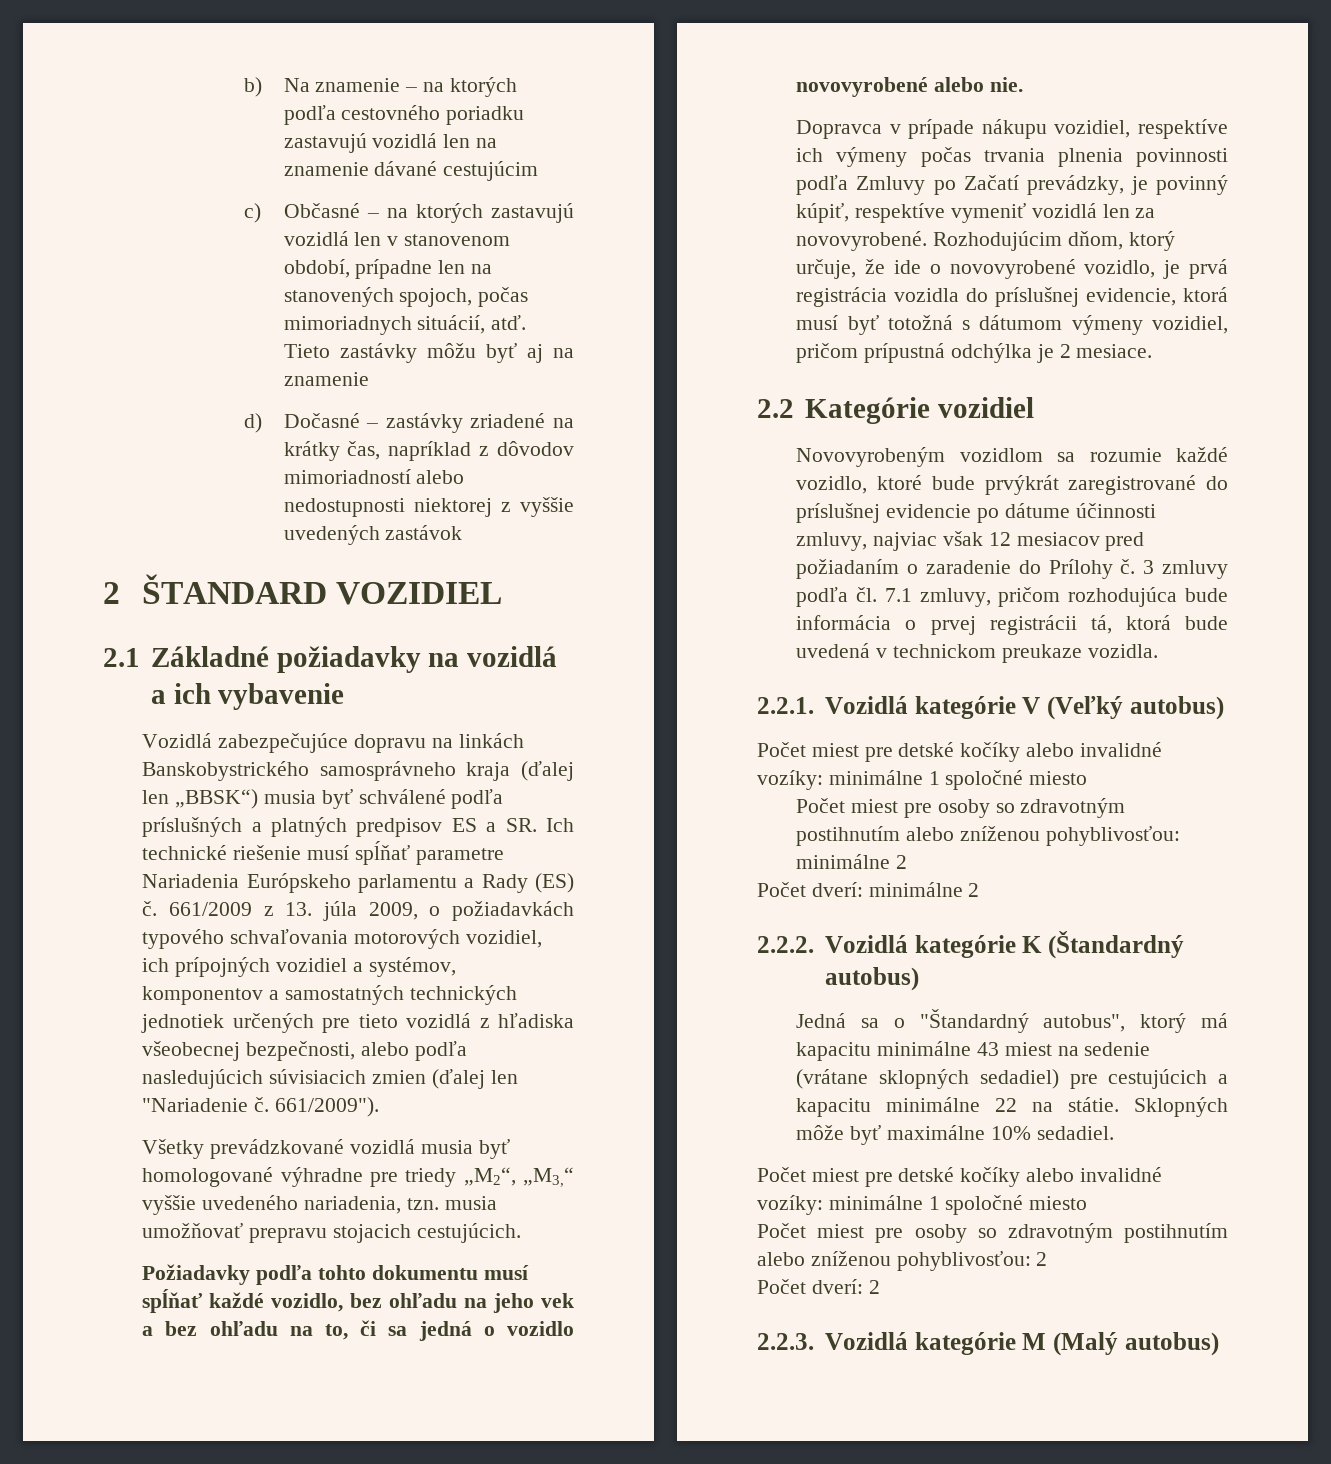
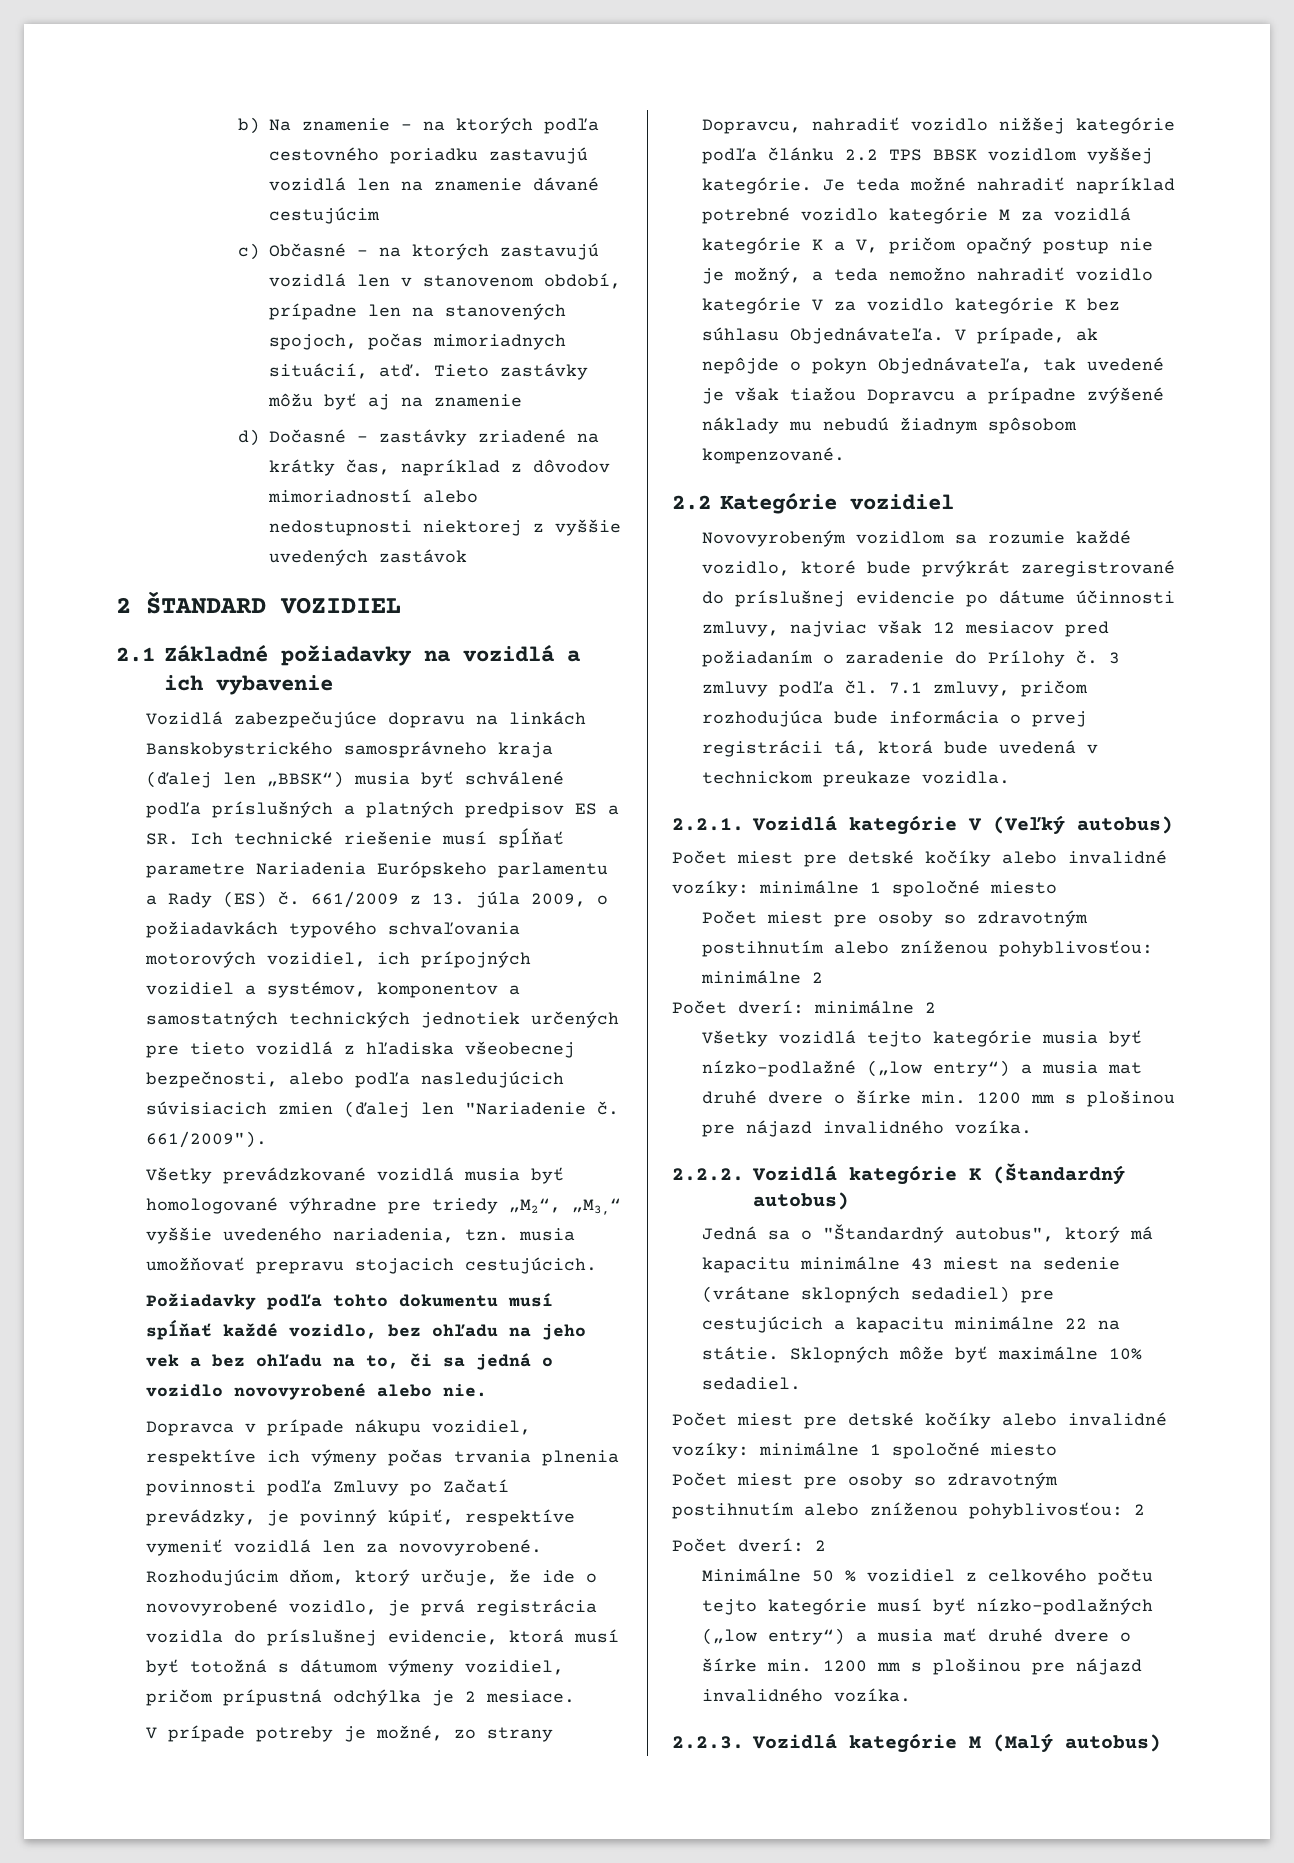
(1153, 351) none -> [146,1725,554,1742] [702,117,1176,134] [702,147,1154,164] [702,177,1176,194] [702,207,1132,224] [702,237,1154,254] [702,267,1154,284] [702,297,1121,314] [702,327,1099,344] [702,357,1165,374] [702,387,1165,404] [702,417,1078,434] [702,447,846,464] // V prípade potreby je možné, zo strany Dopravcu, nahradiť vozidlo nižšej kategórie podľa článku 2.2 TPS BBSK vozidlom vyššej kategórie. Je teda možné nahradiť napríklad potrebné vozidlo kategórie M za vozidlá kategórie K a V, pričom opačný postup nie je možný, a teda nemožno nahradiť vozidlo kategórie V za vozidlo kategórie K bez súhlasu Objednávateľa. V prípade, ak nepôjde o pokyn Objednávateľa, tak uvedené je však tiažou Dopravcu a prípadne zvýšené náklady mu nebudú žiadnym spôsobom kompenzované.
(980, 890) none -> [702,1030,1143,1047] [702,1060,1143,1077] [702,1090,1176,1107] [702,1120,1033,1137] // Všetky vozidlá tejto kategórie musia byť nízko-podlažné („low entry“) a musia mat druhé dvere o šírke min. 1200 mm s plošinou pre nájazd invalidného vozíka.
(880, 1287) none -> [702,1568,1154,1585] [702,1598,1154,1615] [702,1628,1132,1645] [702,1658,1143,1675] [702,1688,912,1702] // Minimálne 50 % vozidiel z celkového počtu tejto kategórie musí byť nízko-podlažných („low entry“) a musia mať druhé dvere o šírke min. 1200 mm s plošinou pre nájazd invalidného vozíka.

